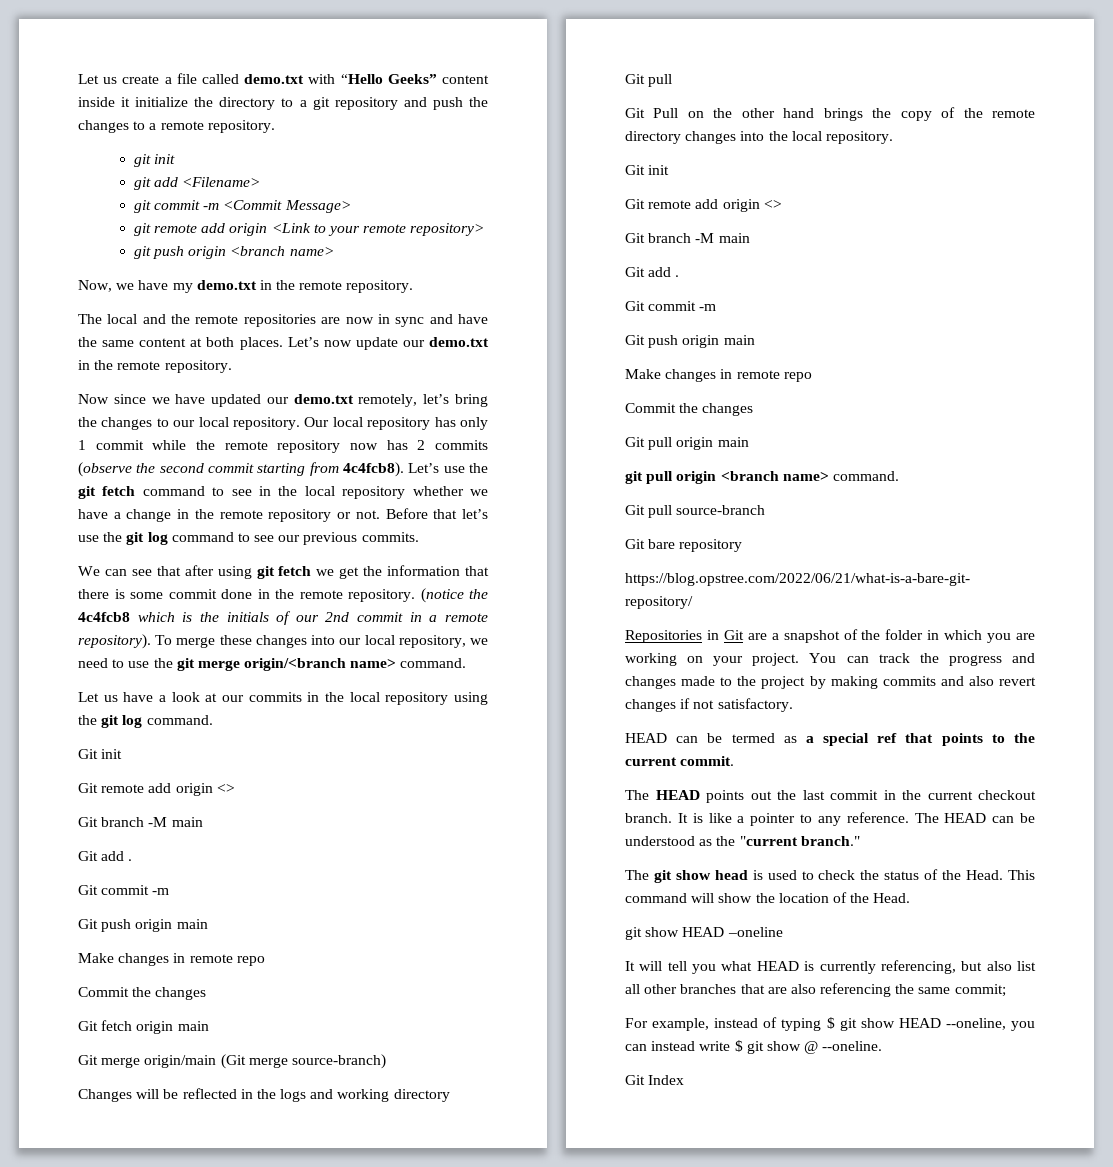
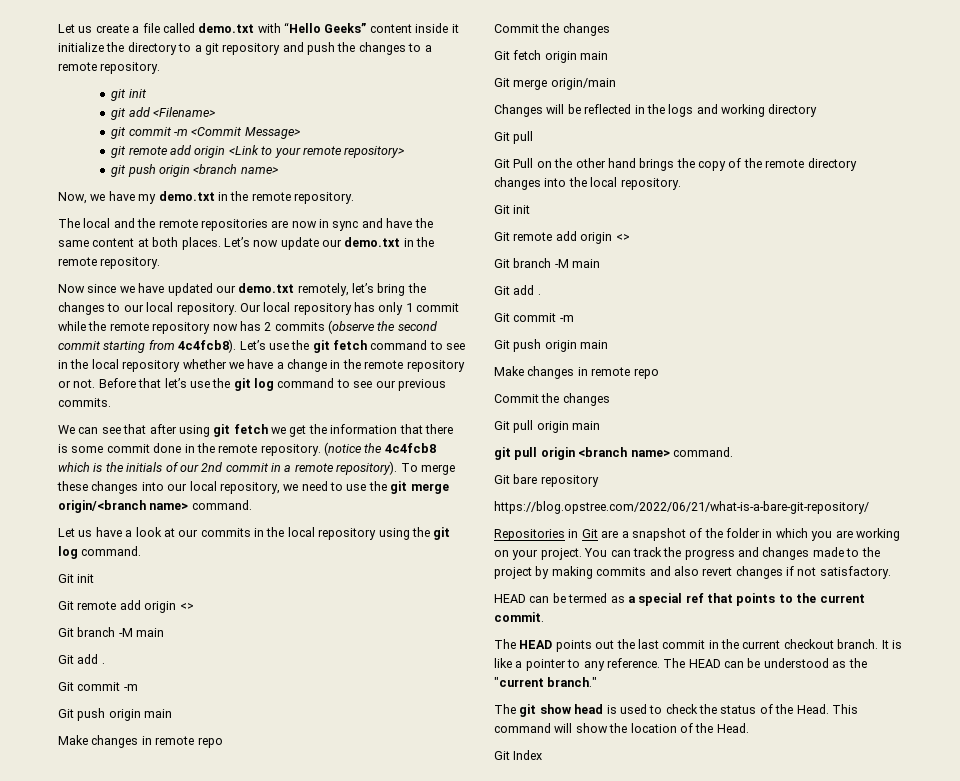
[220,1054,386,1069] (Git merge source-branch) -> (616, 84) none
[625,505,766,518] // Git pull source-branch -> (733, 452) none
[625,927,783,940] [625,960,1036,974] [625,983,1006,997] [625,1017,1035,1031] [625,1040,883,1054] // git show HEAD –oneline // It will tell you what HEAD is currently referencing, but also list all other branches that are also referencing the same commit; // For example, instead of typing $ git show HEAD --oneline, you can instead write $ git show @ --oneline. -> (749, 728) none

